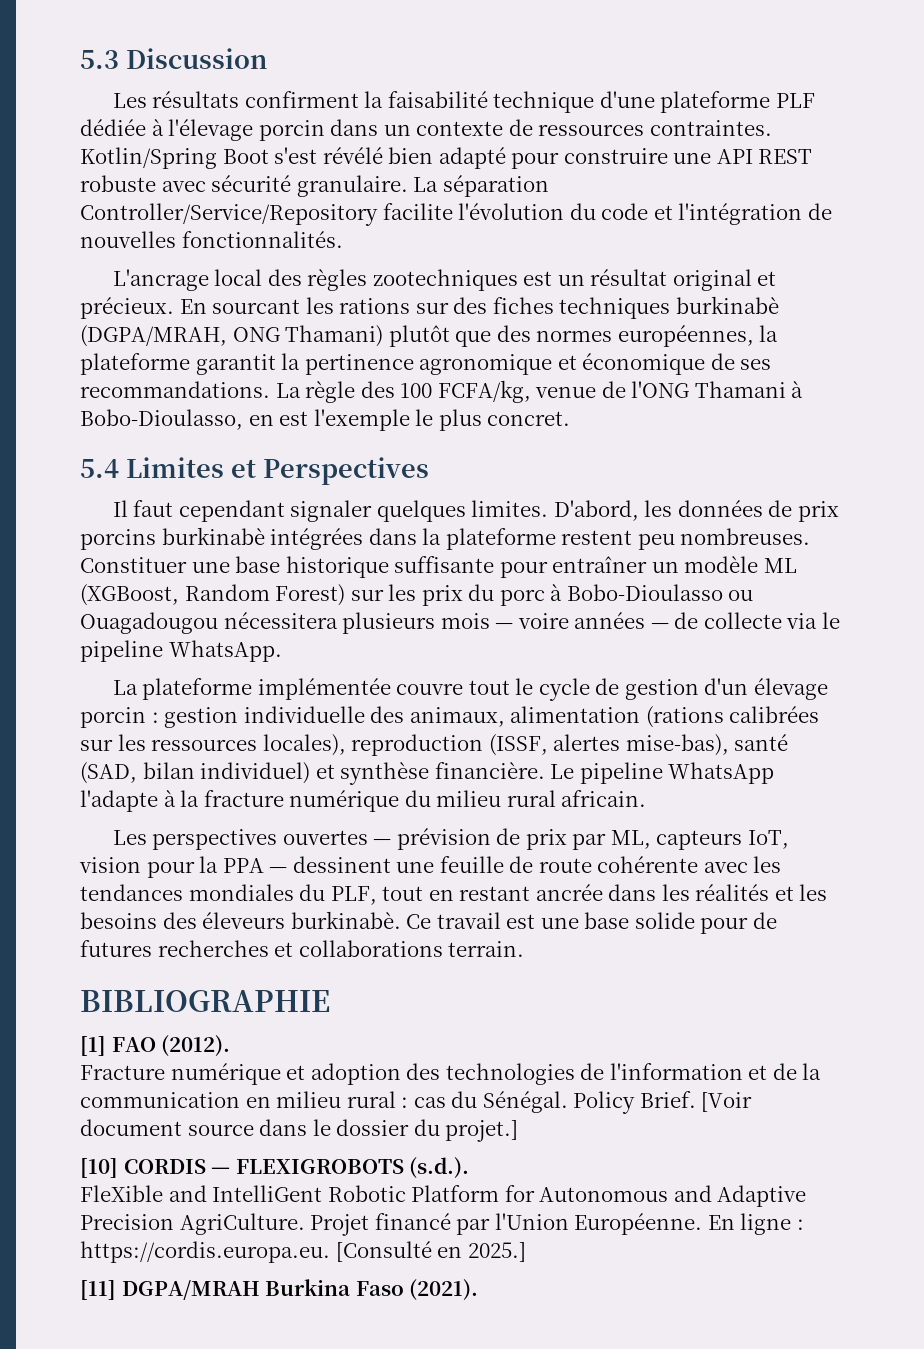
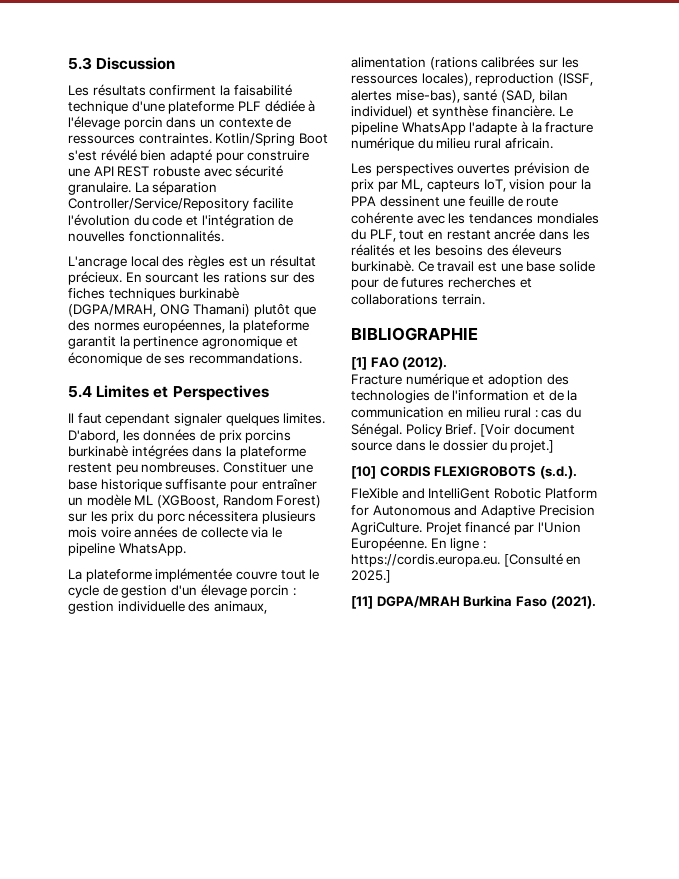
[372,269,518,291] zootechniques -> (225, 262) none
[672,269,777,291] original et -> (316, 261) none
[275,380,804,403] [80,409,571,431] La règle des 100 FCFA/kg, venue de l'ONG Thamani à Bobo-Dioulasso, en est l'exemple le plus concret. -> (302, 358) none
[550,584,754,601] [80,612,218,634] à Bobo-Dioulasso ou Ouagadougou -> (185, 518) none
[495,623,514,629] — -> (97, 532) none
[650,623,669,629] — -> (179, 532) none
[373,839,392,845] — -> (511, 169) none
[269,867,288,873] — -> (376, 201) none
[211,1167,231,1174] — -> (431, 471) none

